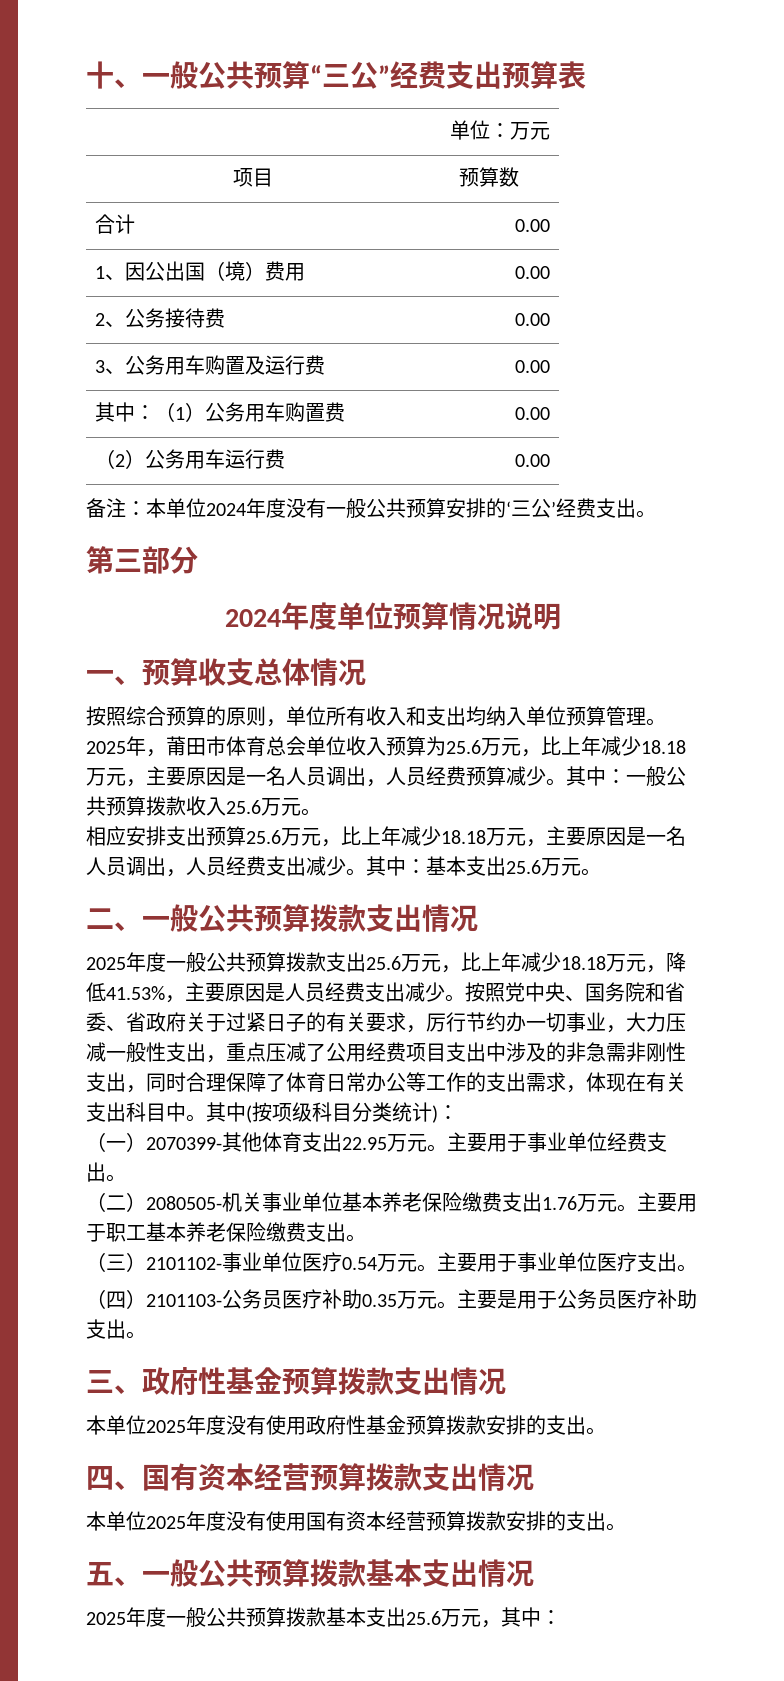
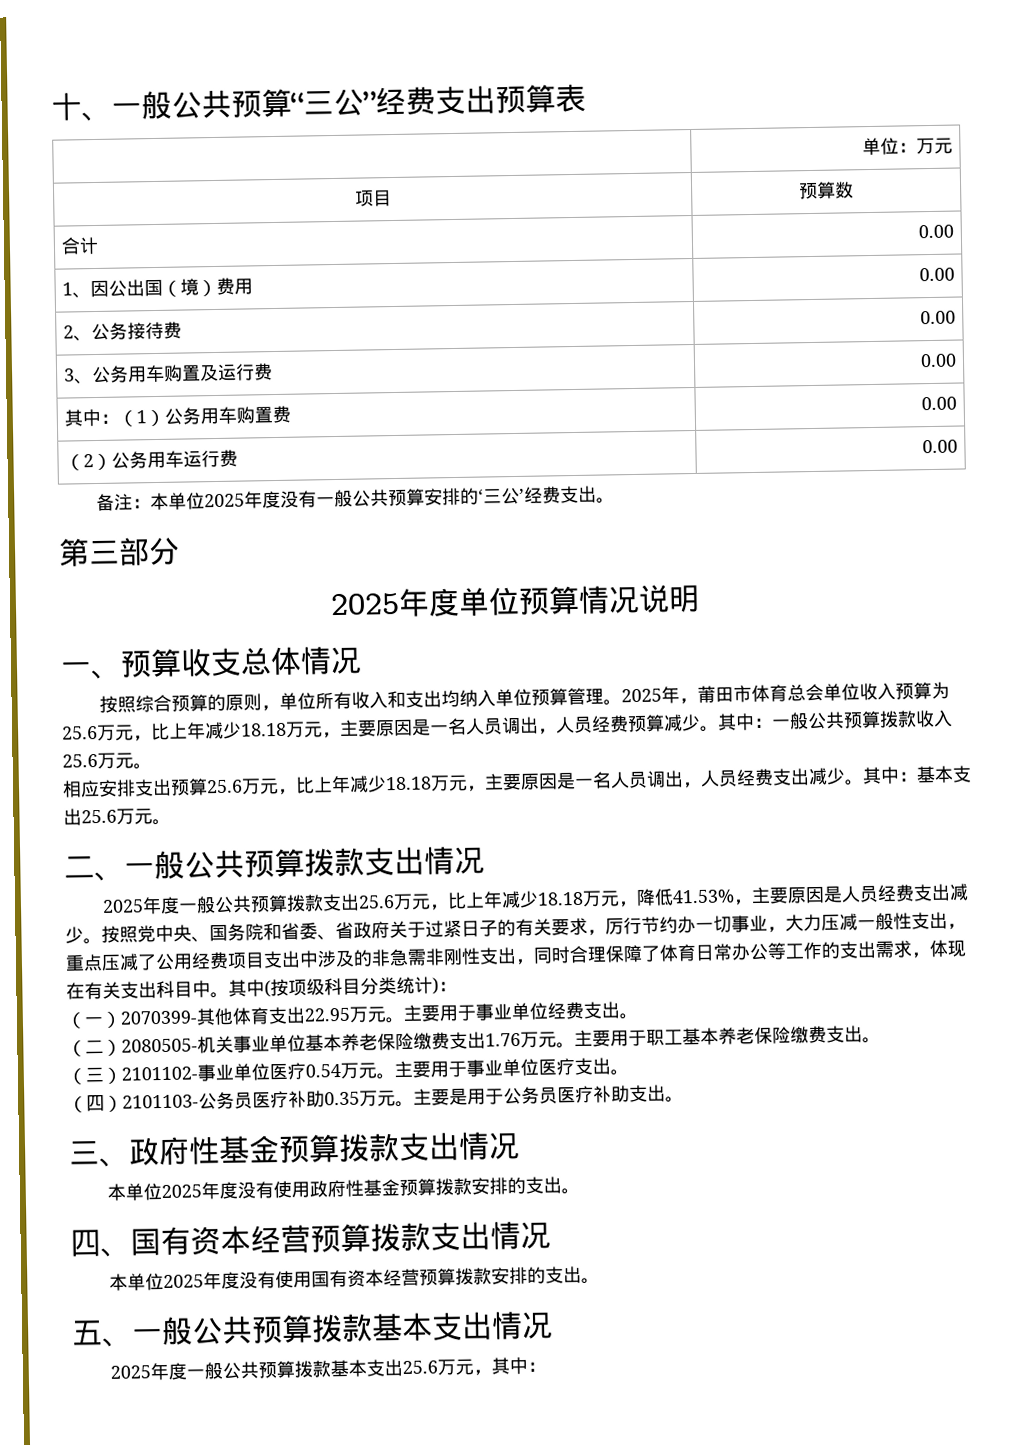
[206,503,246,516] 2024 -> [204,493,246,508] 2025
[224,609,281,627] 2024 -> [329,592,400,616] 2025

